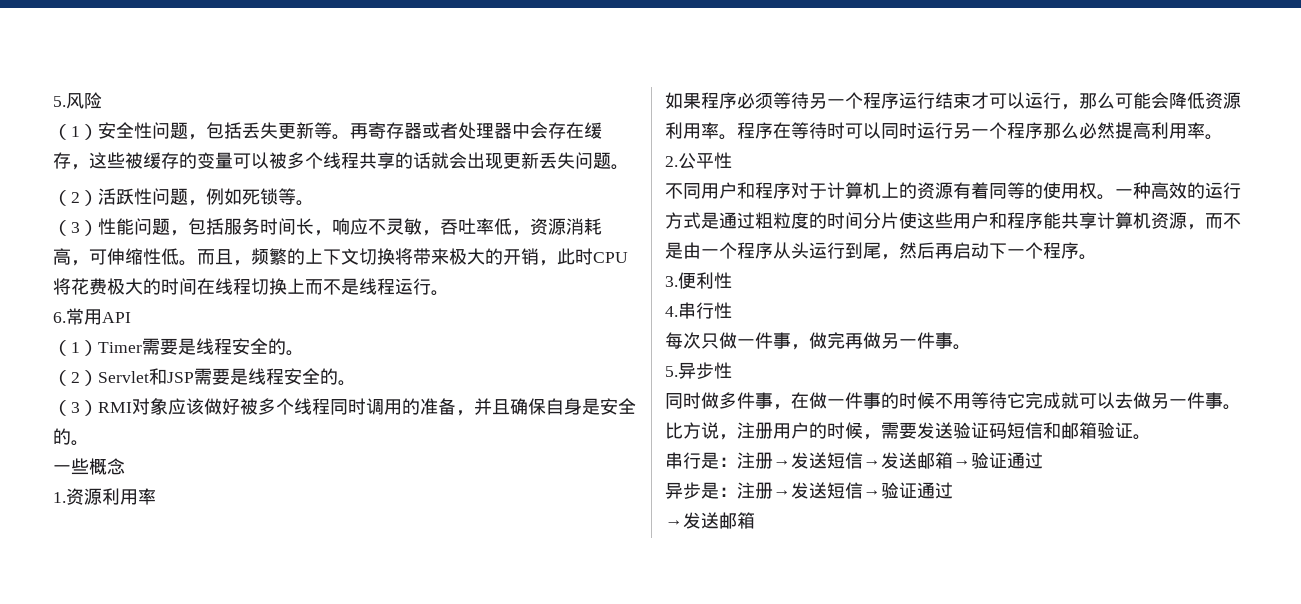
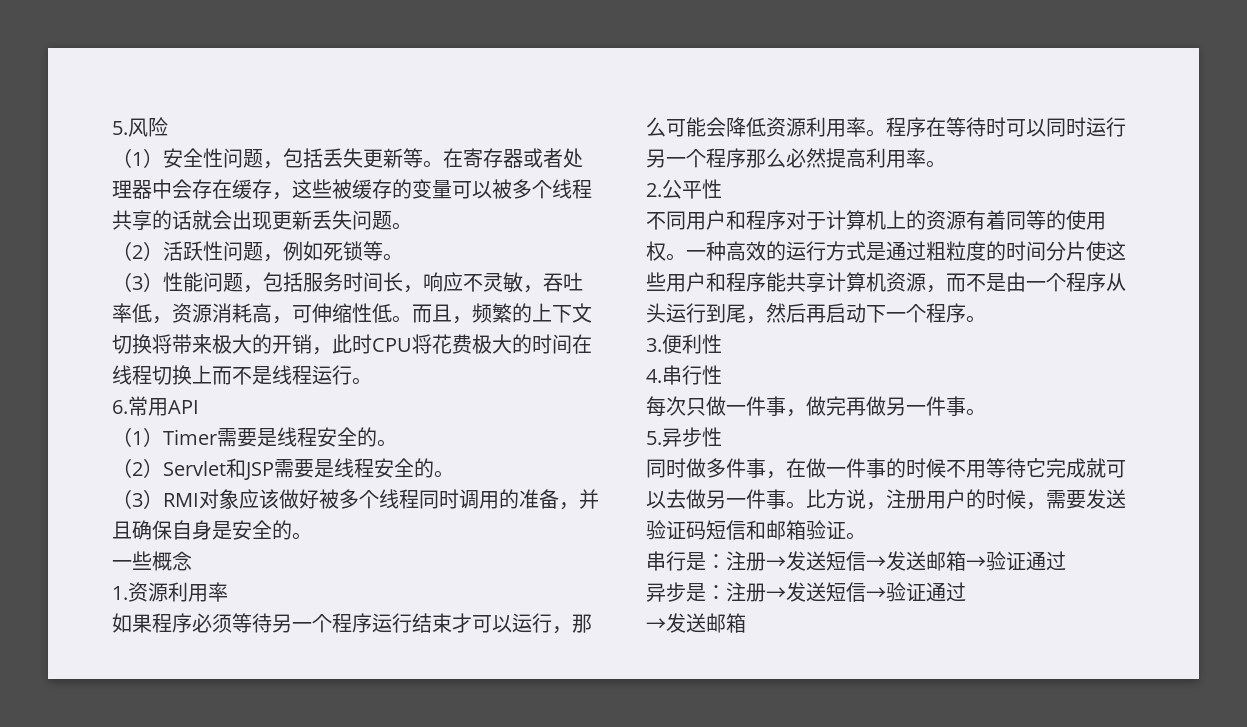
[350,123,368,139] 再 -> [443,148,463,168] 在

